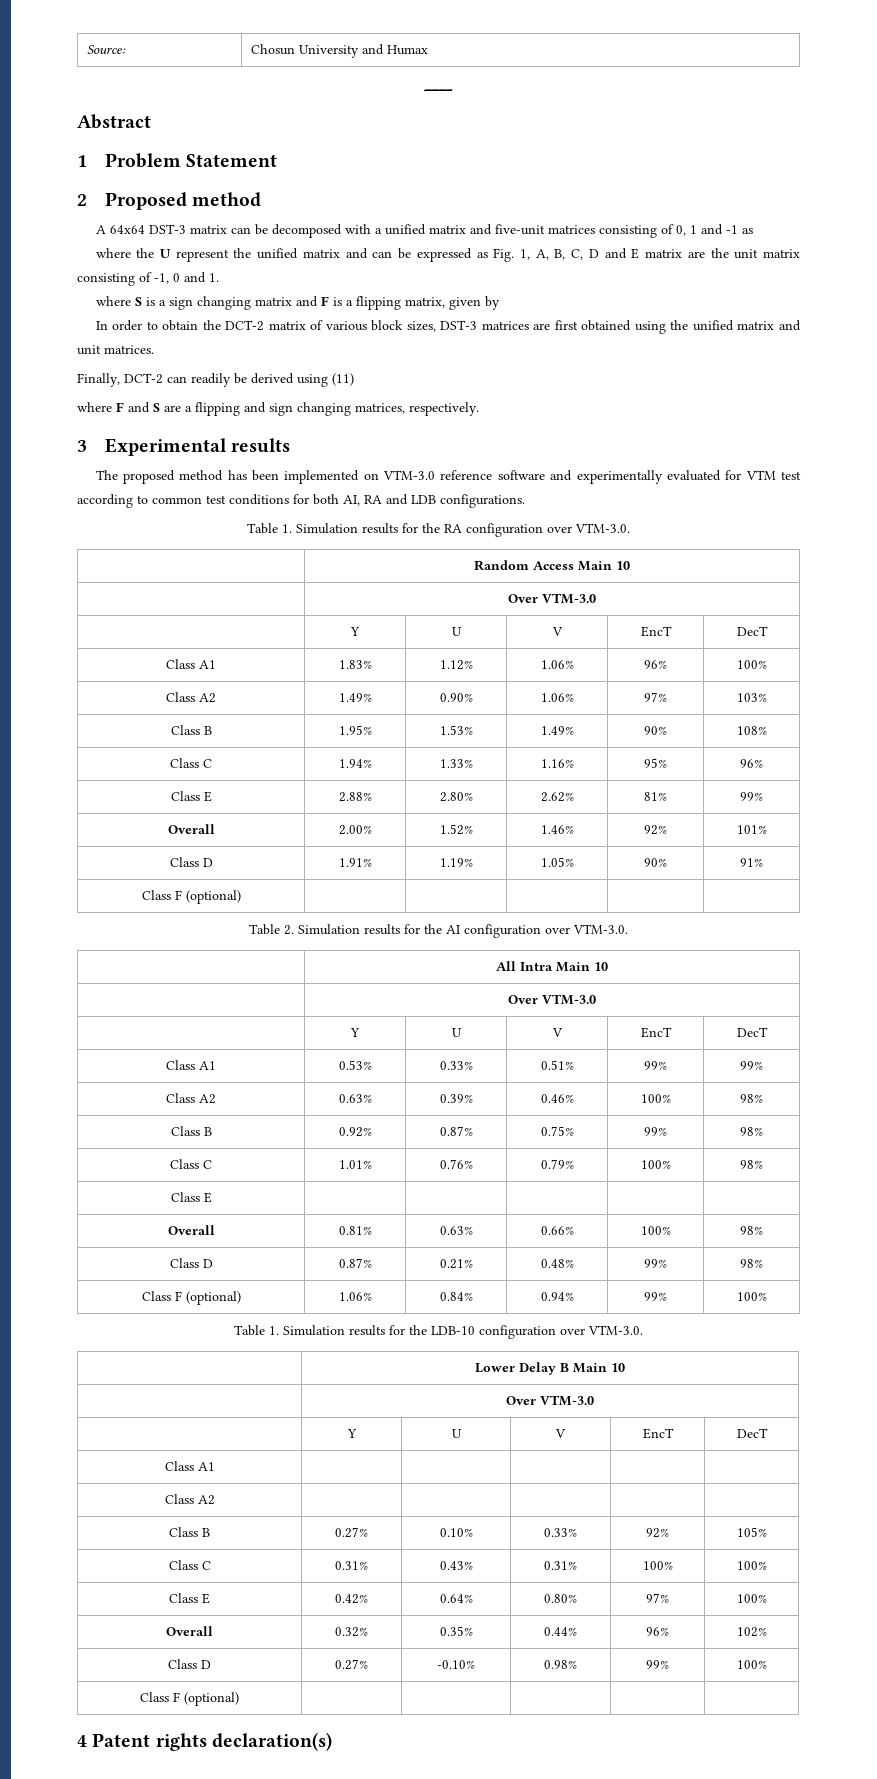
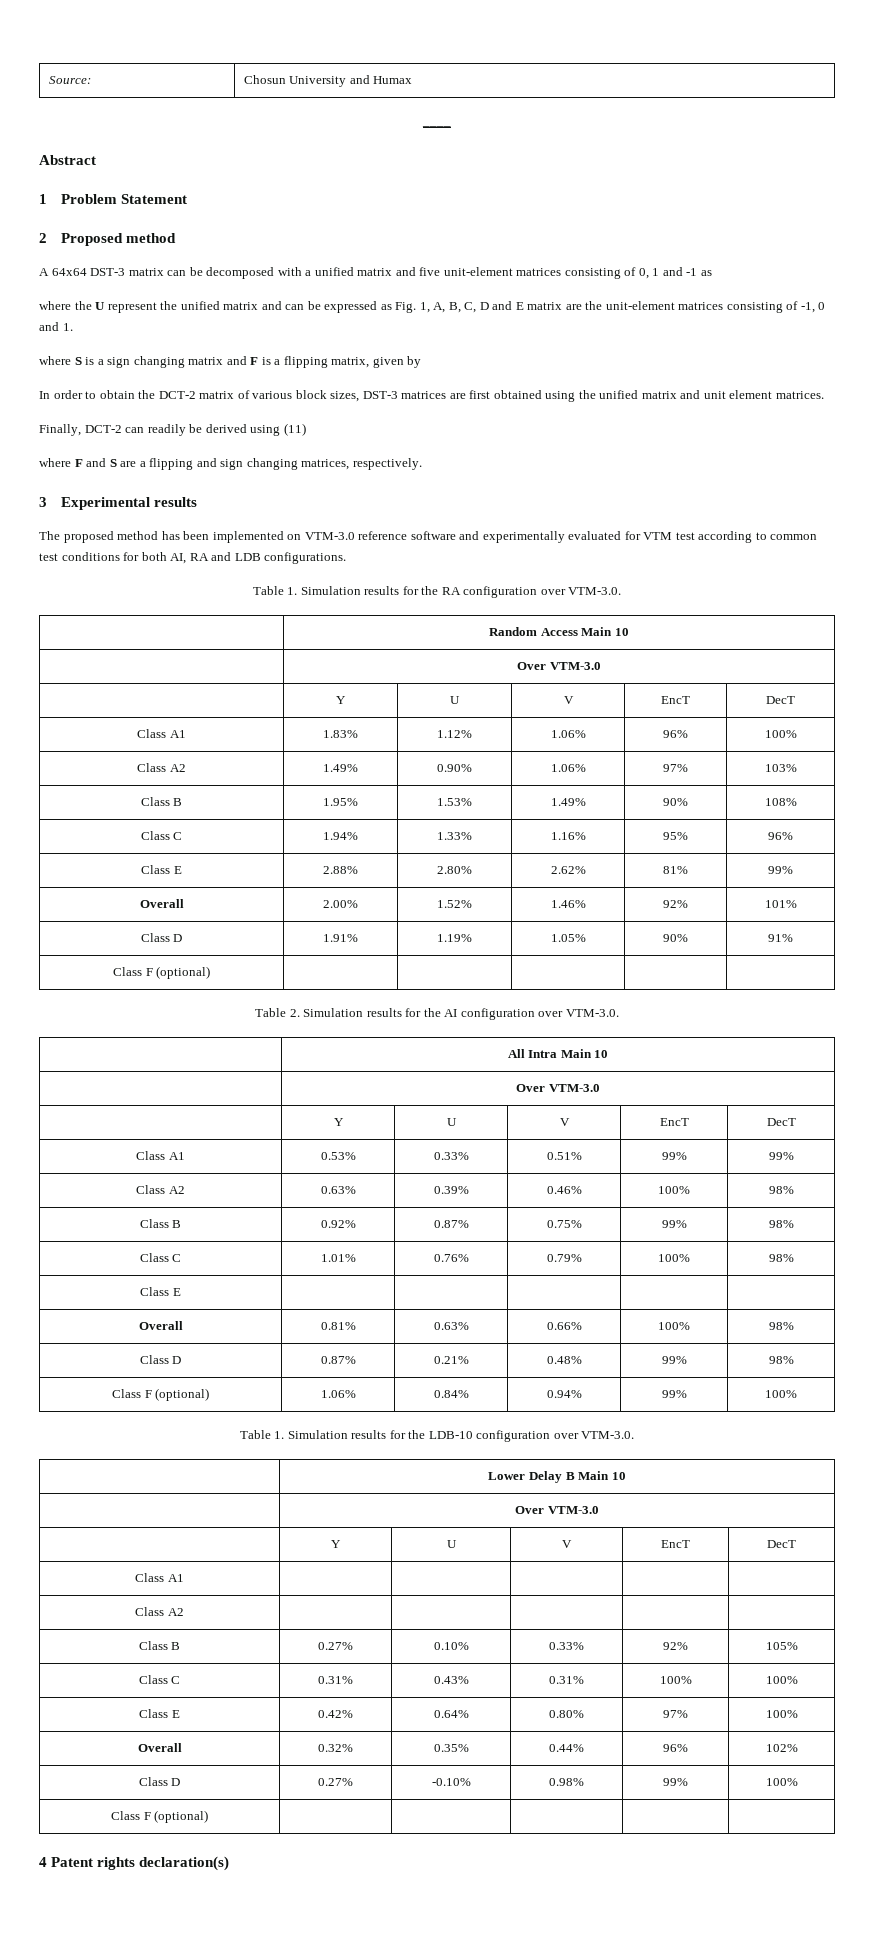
[494,224,545,235] five-unit -> [419,267,513,276] five unit-element
[734,249,800,259] unit matrix -> [605,301,724,310] unit-element matrices
(101, 350) none -> [729,390,773,399] element

